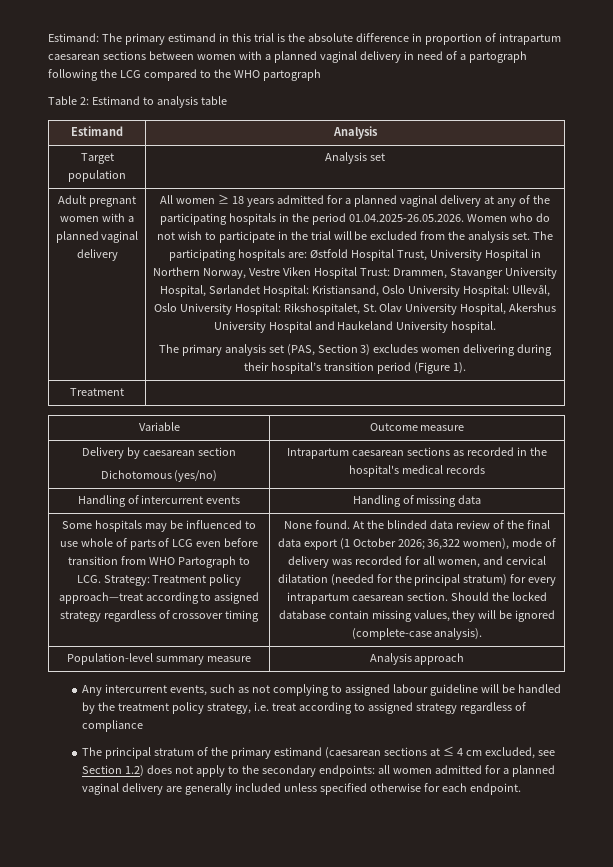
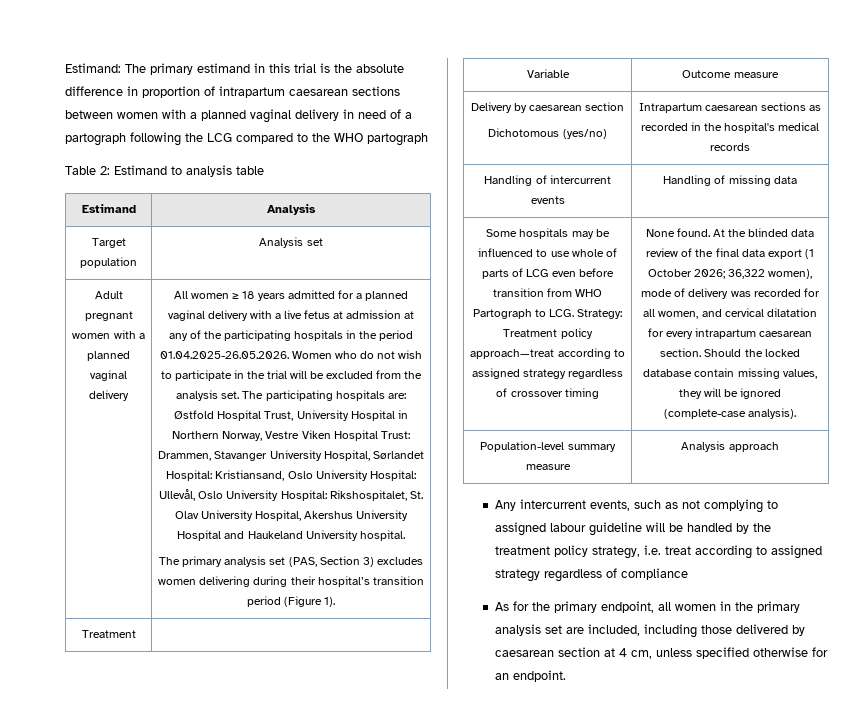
(481, 201) none -> [249,310,402,319] with a live fetus at admission
[330,574,508,586] (needed for the principal stratum) -> (817, 312) none
[82,746,555,759] [82,765,555,777] [82,783,281,795] The principal stratum of the primary estimand (caesarean sections at ≤ 4 cm excluded, see Section 1.2) does not apply to the secondary endpoints: all women admitted for a planned vaginal delivery are generally included -> [494,601,800,613] [494,624,805,638] [494,647,652,659] As for the primary endpoint, all women in the primary analysis set are included, including those delivered by caesarean section at 4 cm,
[441,783,467,792] each -> [494,673,509,680] an

